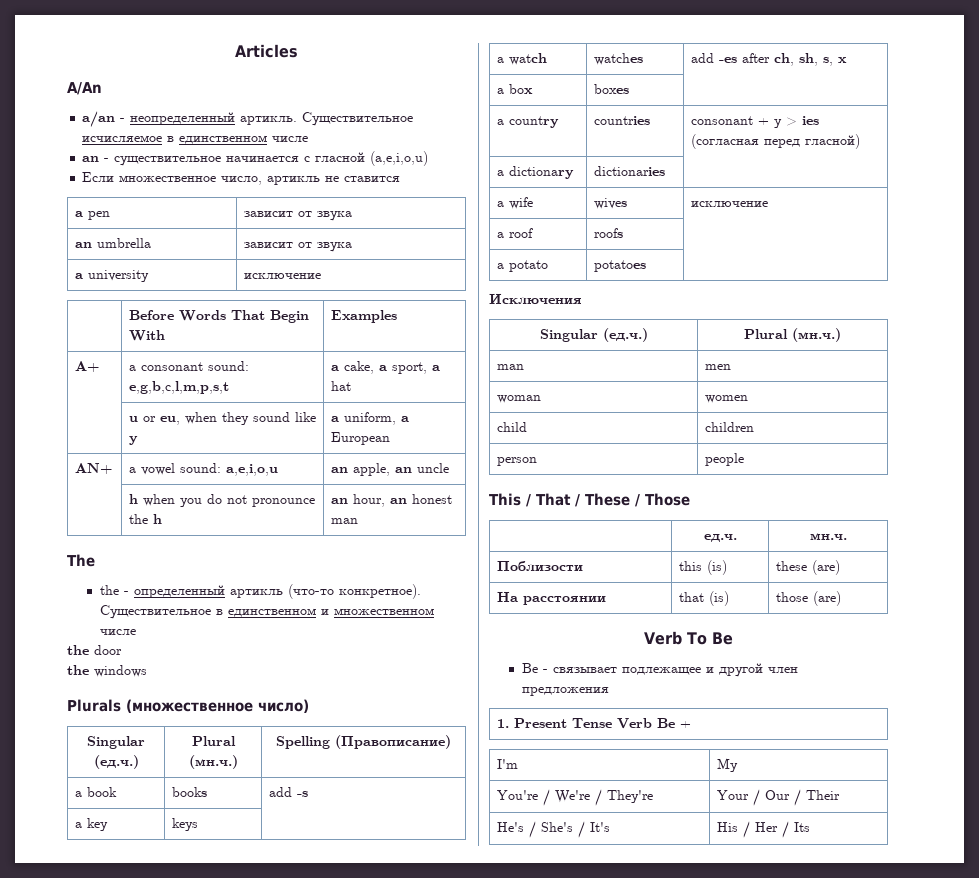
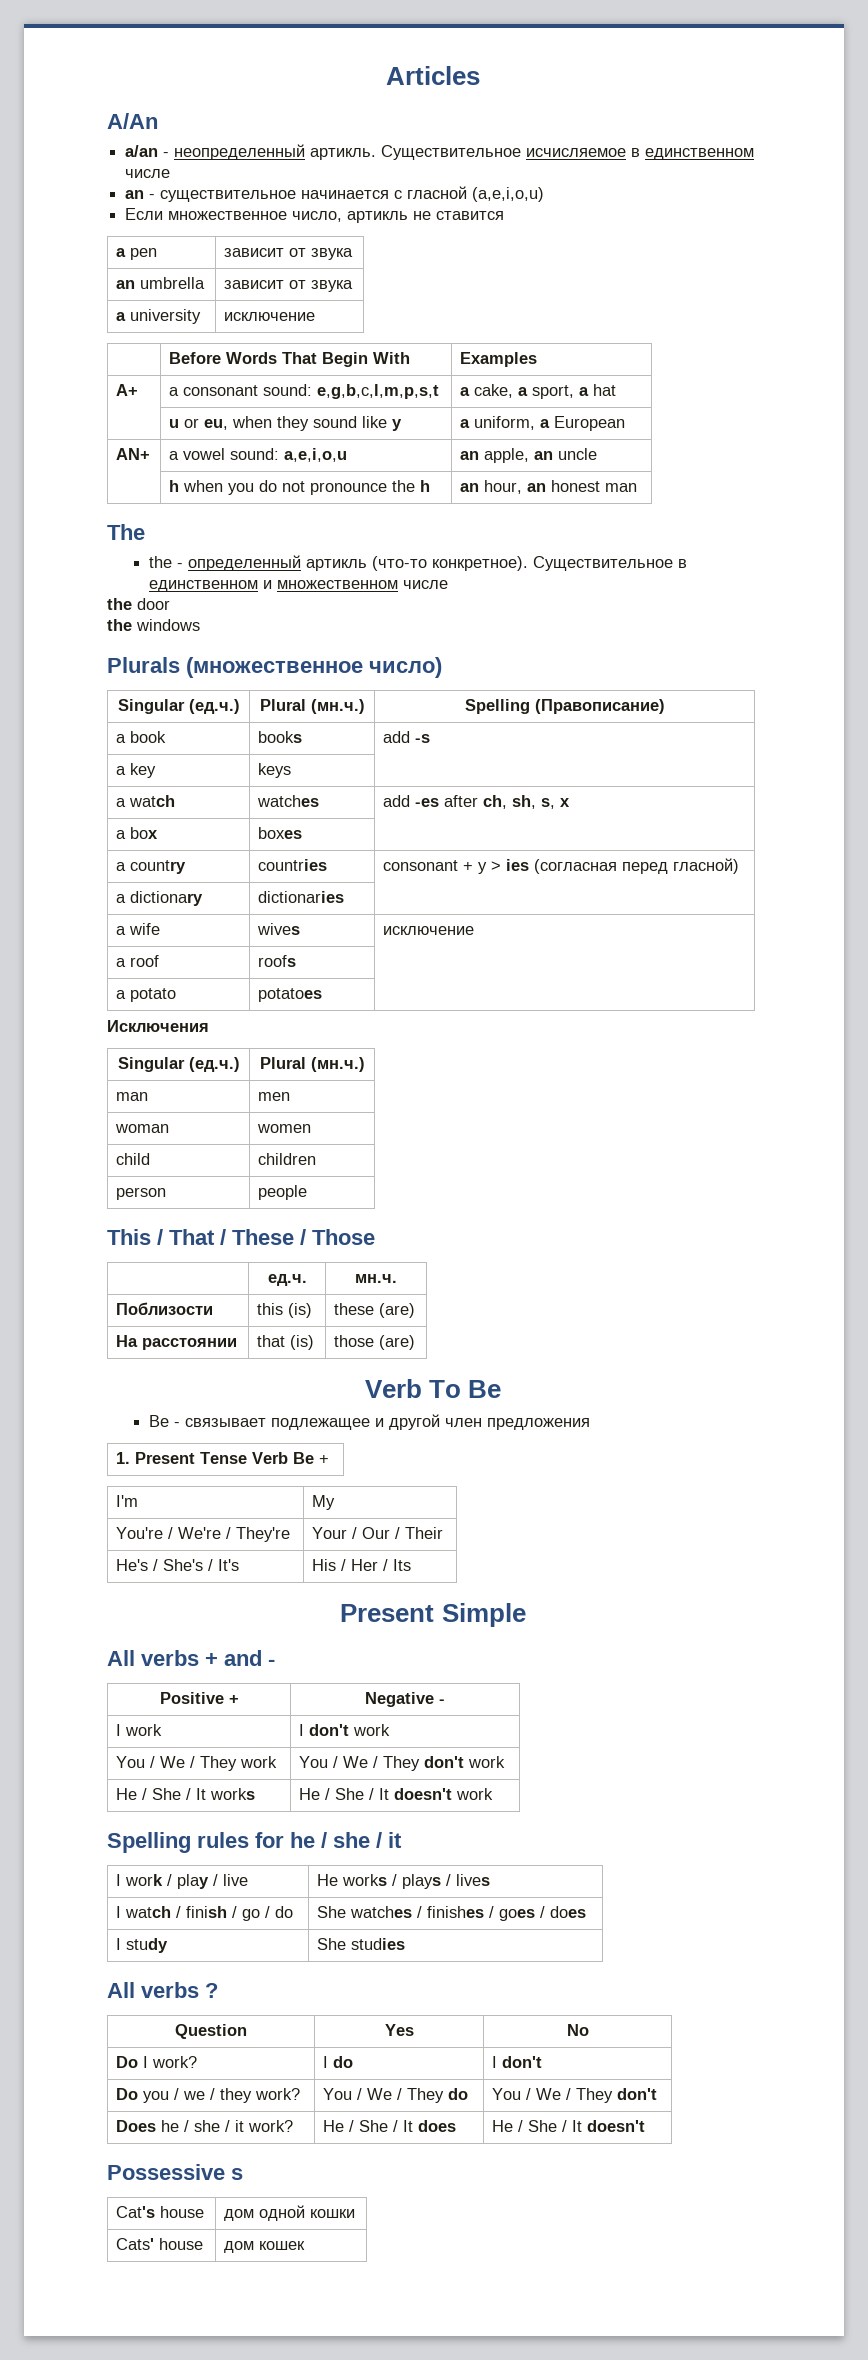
(810, 827) none -> [340,1603,526,1627] [107,1650,275,1666] [159,1692,239,1704] [365,1692,445,1707] [116,1724,163,1736] [299,1724,391,1736] [116,1756,278,1771] [299,1756,506,1771] [116,1788,256,1800] [299,1788,494,1800] [107,1832,402,1853] [116,1874,249,1889] [317,1874,491,1889] [116,1906,294,1921] [317,1906,587,1921] [116,1938,169,1953] [317,1938,406,1950] [107,1982,218,1998] [175,2024,247,2039] [384,2024,414,2036] [566,2024,589,2036] [116,2056,198,2068] [323,2056,354,2068] [492,2056,543,2068] [116,2088,301,2103] [323,2088,469,2103] [492,2088,658,2103] [116,2120,294,2132] [323,2120,457,2132] [492,2120,646,2132] [107,2164,243,2180] [116,2206,205,2218] [224,2205,356,2221] [116,2238,204,2250] [224,2241,306,2253] // Present Simple // All verbs + and - // Positive + | Negative - // I work | I don't work // You / We / They work | You / We / They don't work // He / She / It works | He / She / It doesn't work // Spelling rules for he / she / it // I work / play / live | He works / plays / lives // I watch / finish / go / do | She watches / finishes / goes / does // I study | She studies // All verbs ? // Question | Yes | No // Do I work? | I do | I don't // Do you / we / they work? | You / We / They do | You / We / They don't // Does he / she / it work? | He / She / It does | He / She / It doesn't // Possessive s // Cat's house | дом одной кошки // Cats' house | дом кошек

